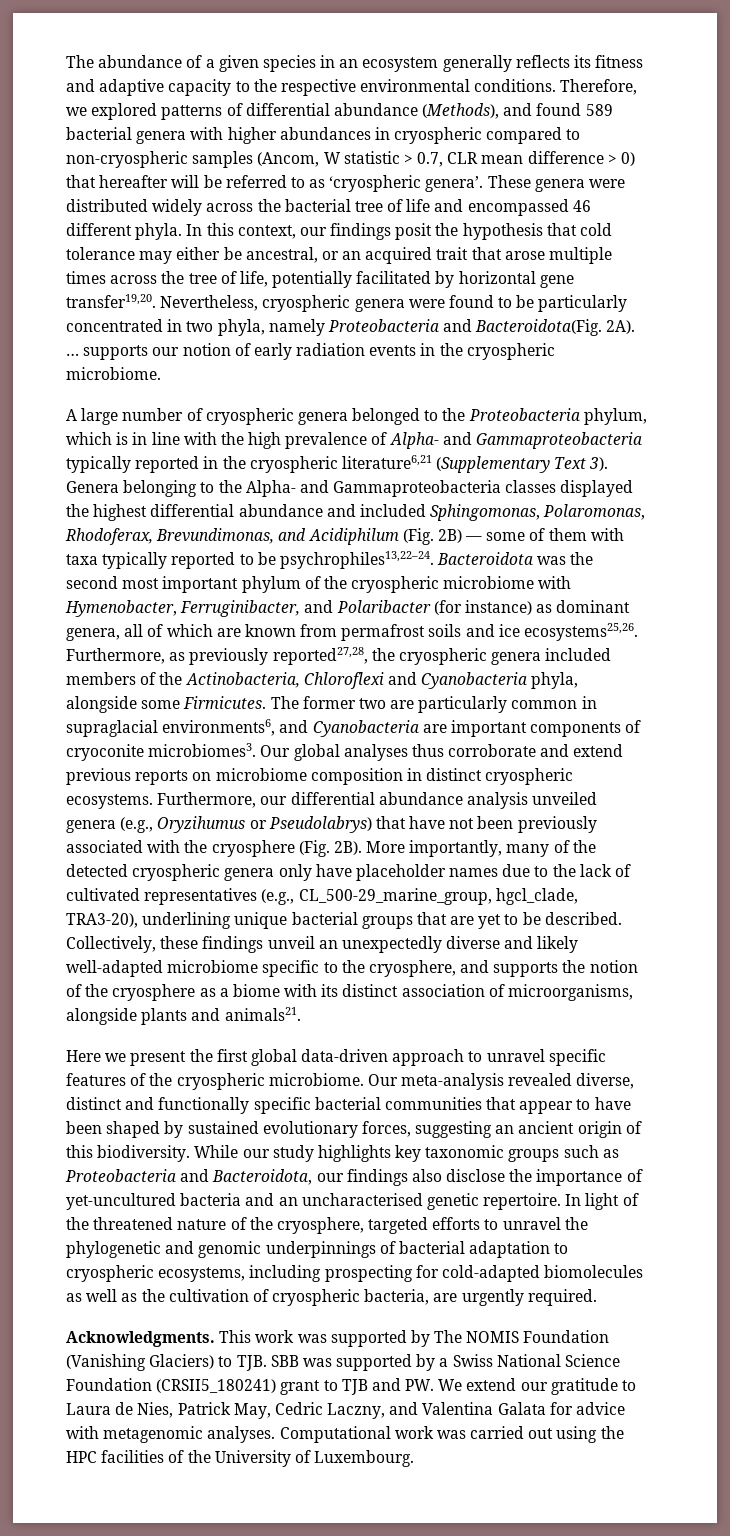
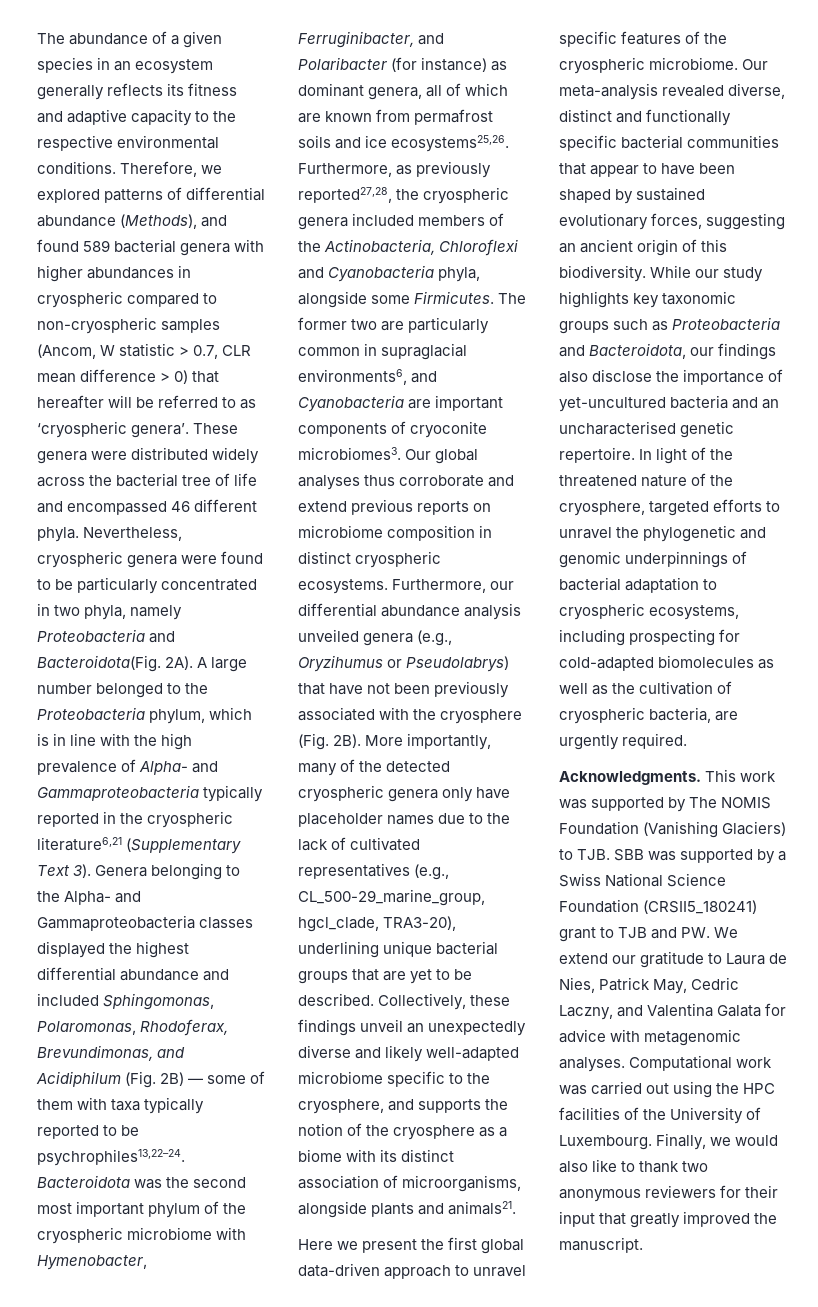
[186,223,613,240] [66,247,613,264] [66,271,574,288] [66,294,156,308] In this context, our findings posit the hypothesis that cold tolerance may either be ancestral, or an acquired trait that arose multiple times across the tree of life, potentially facilitated by horizontal gene transfer19,20. -> (79, 534) none
[66,343,555,360] [66,367,161,380] [66,408,348,425] … supports our notion of early radiation events in the cryospheric microbiome. // A large number of cryospheric genera -> [197,657,248,672] [37,683,92,694] A large number
(415, 1458) none -> [656,1133,779,1150] [559,1159,709,1173] [559,1185,779,1202] [559,1211,778,1228] [559,1237,643,1253] Finally, we would also like to thank two anonymous reviewers for their input that greatly improved the manuscript.

